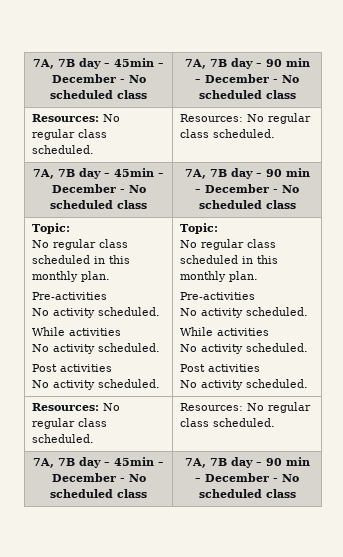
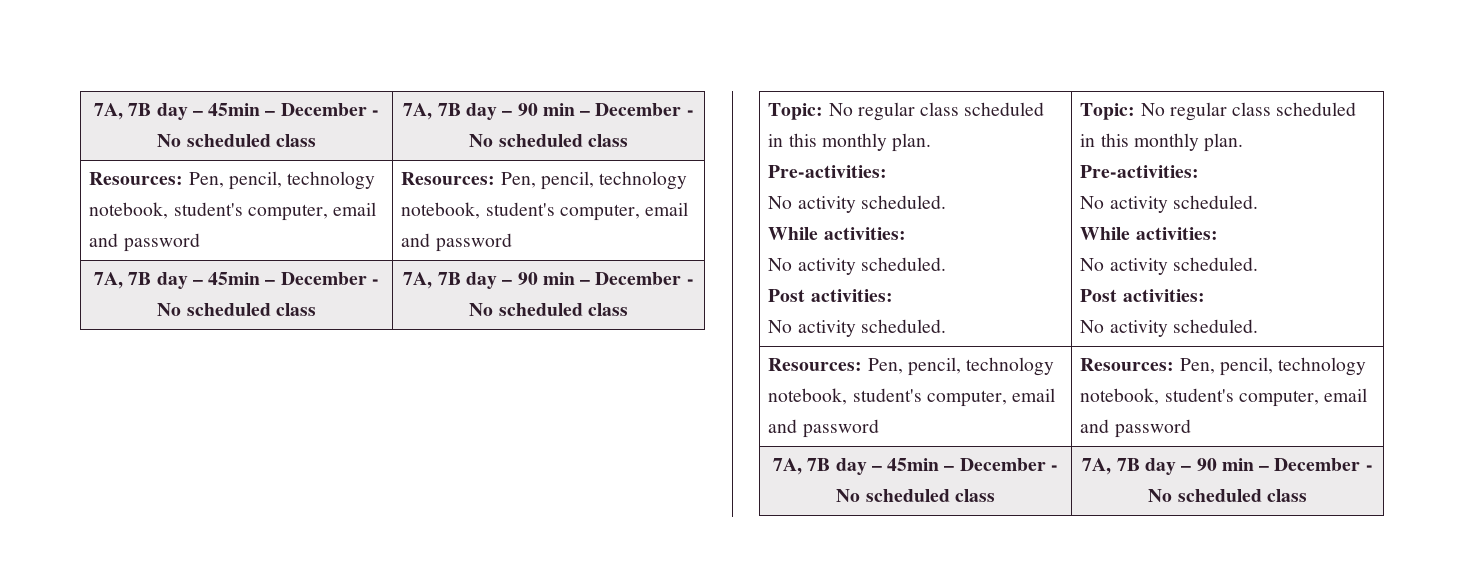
[102,114,120,122] [31,129,107,140] [31,145,94,154] [179,113,311,124] [179,129,275,138] No regular class scheduled. | Resources: No regular class scheduled. -> [188,171,376,190] [89,202,377,221] [89,233,200,252] [401,171,688,190] [401,202,689,221] [401,233,512,252] Pen, pencil, technology notebook, student's computer, email and password | Resources: Pen, pencil, technology notebook, student's computer, email and password
[31,239,128,250] [31,255,130,264] [31,271,110,282] [31,292,107,300] [31,307,160,318] [31,327,121,336] [31,343,160,354] [31,364,112,372] // No regular class scheduled in this monthly plan. // Pre-activities // No activity scheduled. // While activities // No activity scheduled. // Post activities -> [828,102,1045,121] [768,133,932,152] [768,165,888,178] [768,195,946,213] [768,227,906,240] [768,257,946,275] [768,289,893,302] No regular class scheduled in this monthly plan. // Pre-activities: // No activity scheduled. // While activities: // No activity scheduled. // Post activities:
[179,239,276,250] [179,255,278,264] [179,271,258,282] [179,292,255,300] [179,307,308,318] [179,327,269,336] [179,343,308,354] [179,364,260,372] // No regular class scheduled in this monthly plan. // Pre-activities // No activity scheduled. // While activities // No activity scheduled. // Post activities -> [1140,102,1357,121] [1080,133,1244,152] [1080,165,1200,178] [1080,195,1258,213] [1080,227,1218,240] [1080,257,1258,275] [1080,289,1205,302] No regular class scheduled in this monthly plan. // Pre-activities: // No activity scheduled. // While activities: // No activity scheduled. // Post activities:
[102,403,120,411] [31,418,107,429] [31,434,94,443] [179,402,311,413] [179,418,275,427] No regular class scheduled. | Resources: No regular class scheduled. -> [867,357,1055,376] [768,388,1056,407] [768,419,879,438] [1080,357,1367,376] [1080,388,1368,407] [1080,419,1191,438] Pen, pencil, technology notebook, student's computer, email and password | Resources: Pen, pencil, technology notebook, student's computer, email and password

